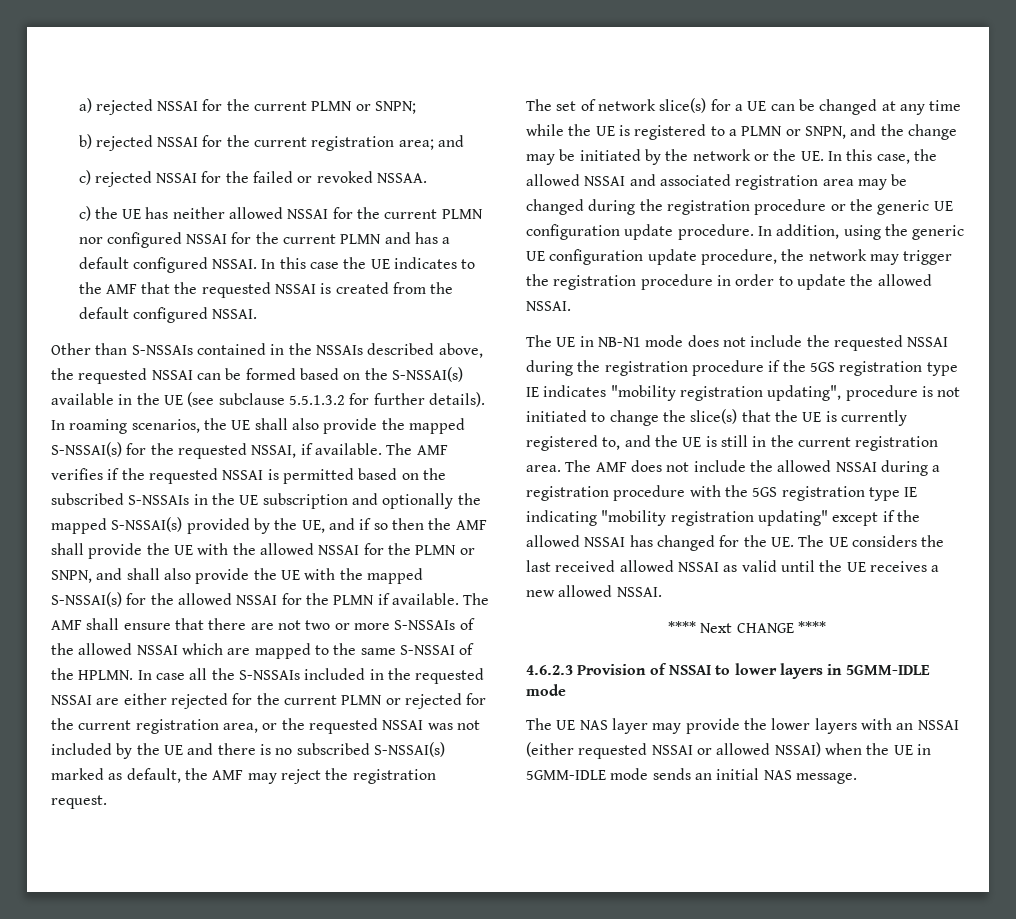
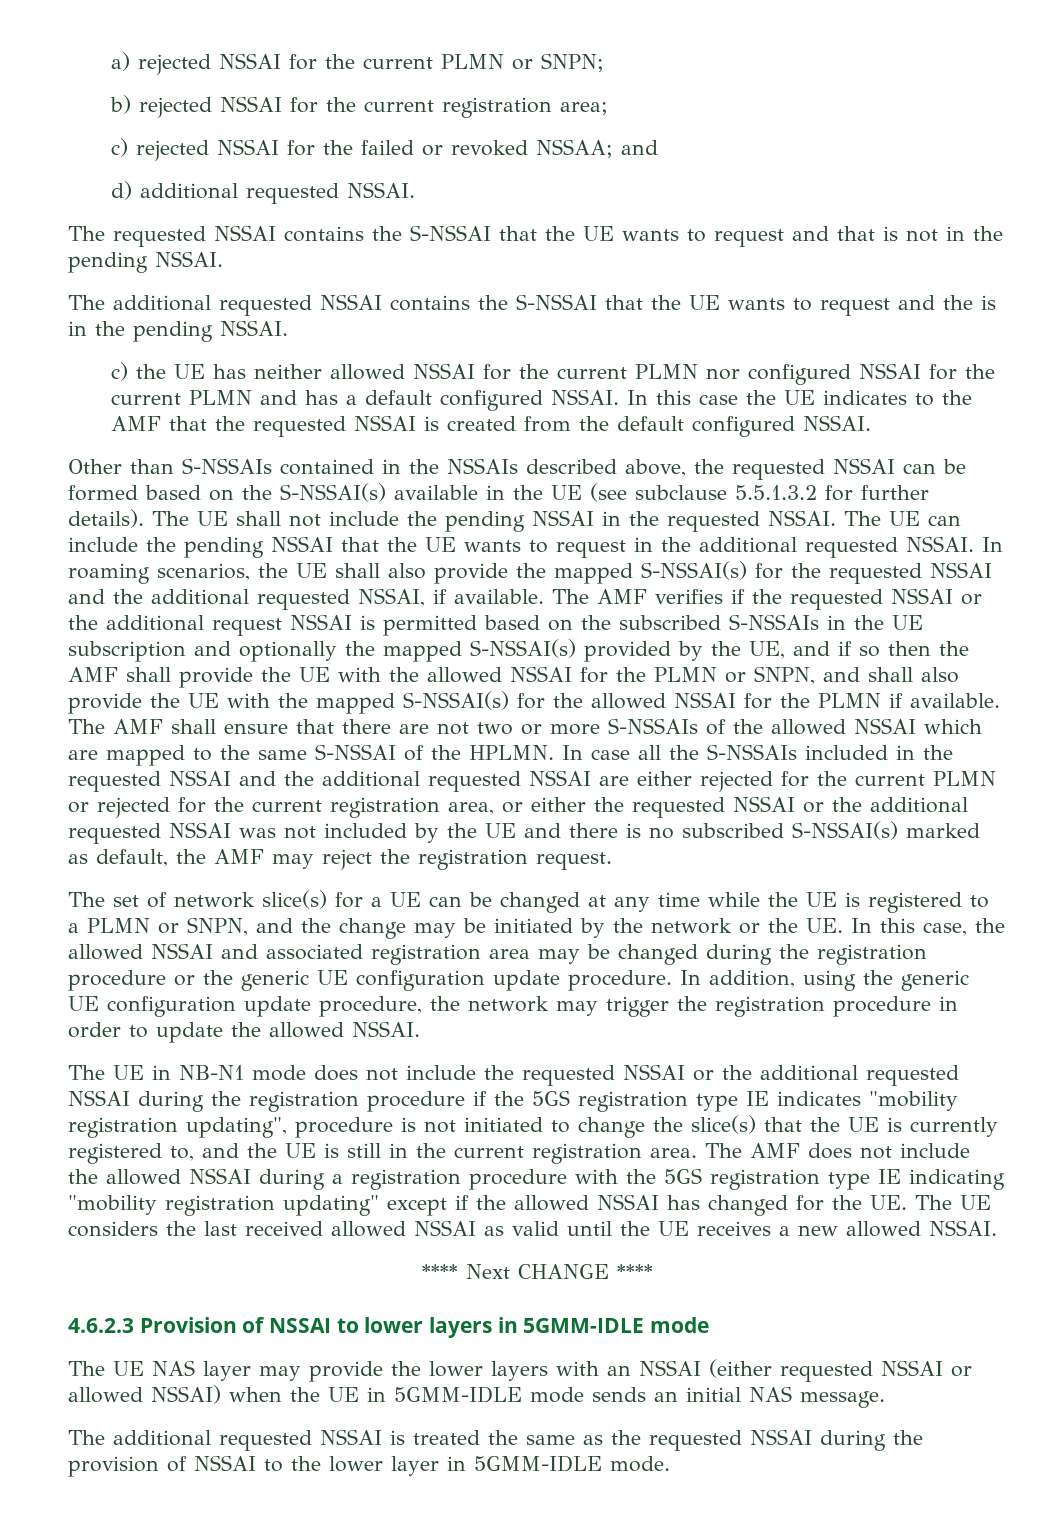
[438,135,465,147] and -> (608, 108) none
[377,173,428,183] NSSAA. -> [535,139,658,158] [110,181,415,204] [68,225,1003,247] [68,251,223,273] [68,294,996,316] [68,320,288,342] NSSAA; and // d) additional requested NSSAI. // The requested NSSAI contains the S-NSSAI that the UE wants to request and that is not in the pending NSSAI. // The additional requested NSSAI contains the S-NSSAI that the UE wants to request and the is in the pending NSSAI.
(485, 399) none -> [152,510,961,532] [68,536,974,558] The UE shall not include the pending NSSAI in the requested NSSAI. The UE can include the pending NSSAI that the UE wants to request in the additional requested NSSAI.
(247, 451) none -> [930,562,992,578] [68,589,350,610] NSSAI and the additional requested
(264, 475) none -> [961,594,982,605] [68,614,352,636] or the additional request NSSAI
(92, 700) none -> [239,770,591,792] and the additional requested NSSAI
[281,718,424,734] the requested NSSAI -> [531,796,968,818] [68,822,231,844] either the requested NSSAI or the additional requested NSSAI
(949, 342) none -> [693,1065,959,1086] [68,1090,130,1106] or the additional requested NSSAI
(857, 778) none -> [68,1429,923,1451] [68,1455,670,1477] // The additional requested NSSAI is treated the same as the requested NSSAI during the provision of NSSAI to the lower layer in 5GMM-IDLE mode.

